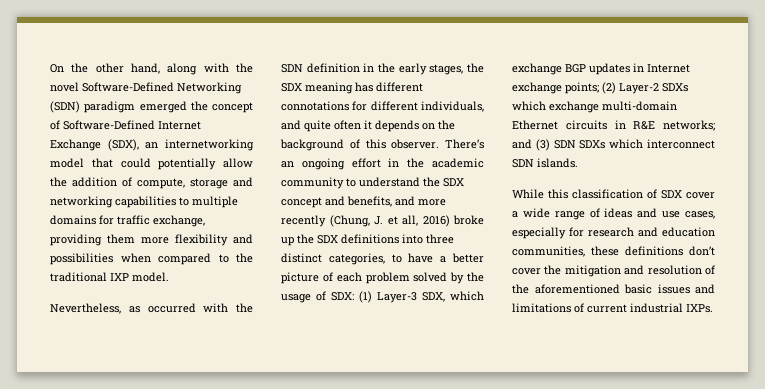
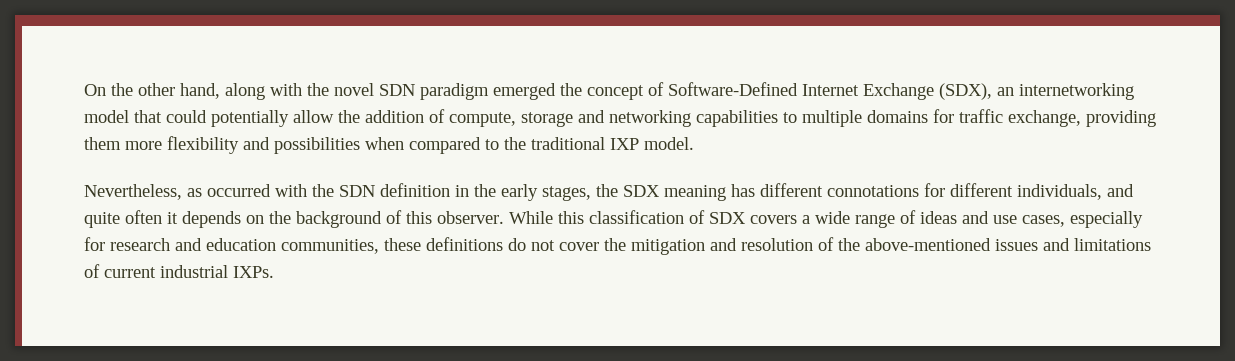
[82,82,242,94] [50,101,80,113] Software-Defined Networking (SDN) -> [379,84,415,96] SDN
[445,139,484,149] [281,158,484,170] [281,177,464,189] [281,196,446,208] [281,215,484,227] [281,234,454,246] [281,253,484,265] [281,272,484,284] [281,291,484,303] [512,63,690,75] [512,82,688,94] [512,101,677,113] [512,120,715,131] [512,139,715,151] [512,158,578,168] There’s an ongoing effort in the academic community to understand the SDX concept and benefits, and more recently (Chung, J. et all, 2016) broke up the SDX definitions into three distinct categories, to have a better picture of each problem solved by the usage of SDX: (1) Layer-3 SDX, which exchange BGP updates in Internet exchange points; (2) Layer-2 SDXs which exchange multi-domain Ethernet circuits in R&E networks; and (3) SDN SDXs which interconnect SDN islands. // -> (504, 217) none
[686,192,715,199] cover -> [750,215,797,224] covers
[689,246,715,256] don’t -> [508,238,555,251] do not
[534,284,652,294] aforementioned basic -> [865,238,991,251] above-mentioned

